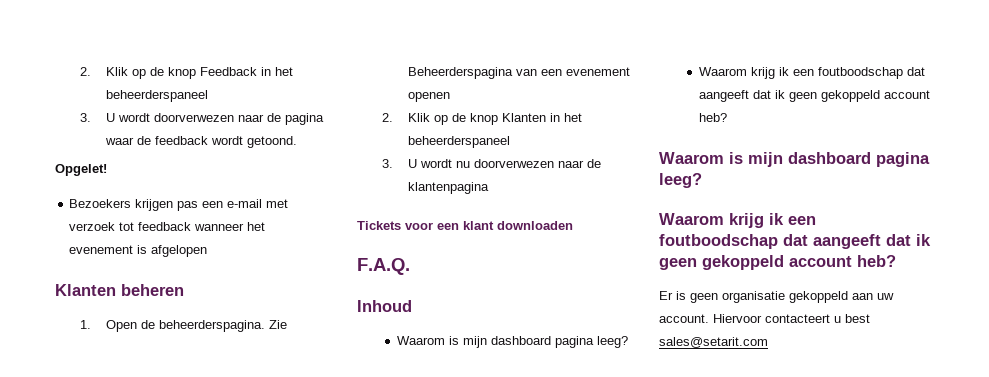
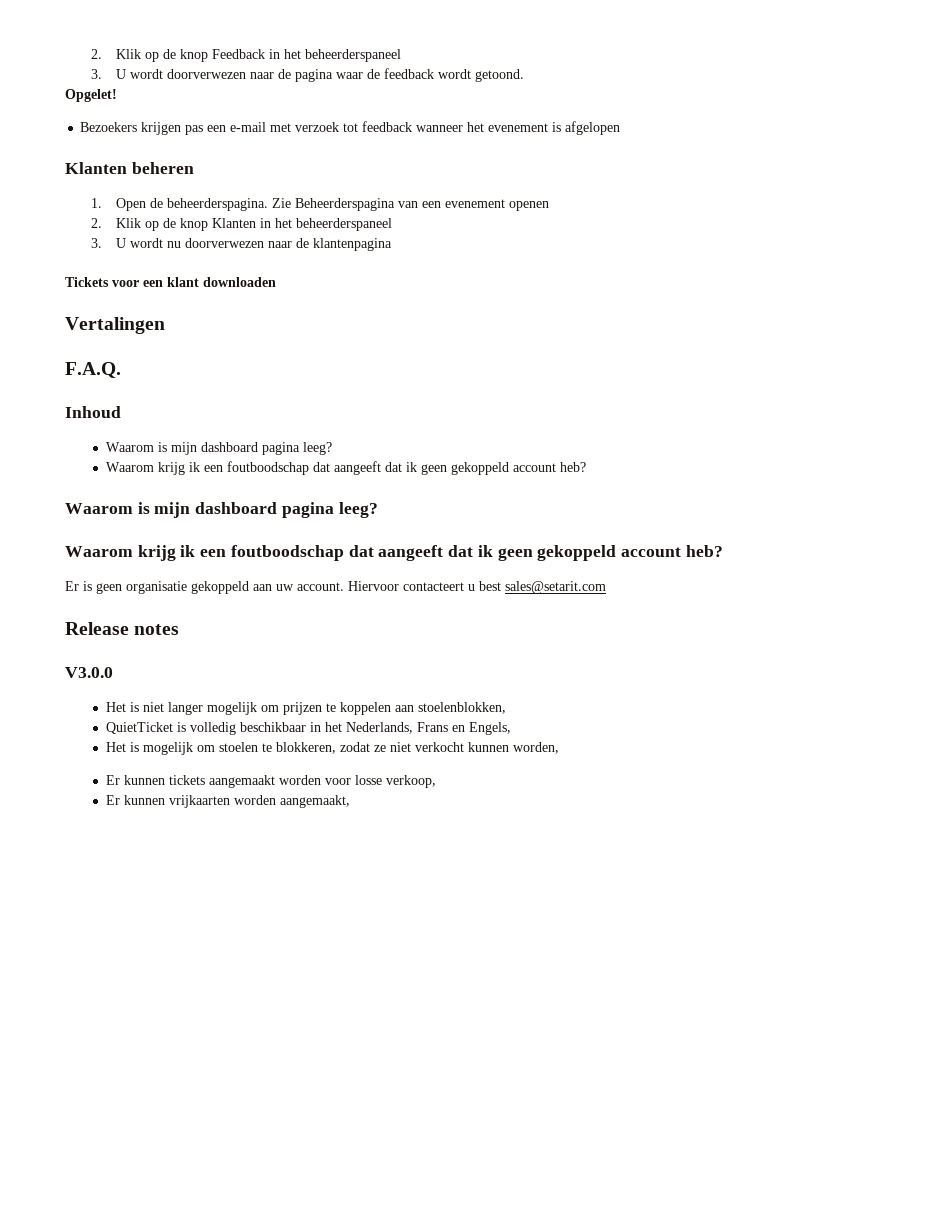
(573, 225) none -> [65,317,165,334] // Vertalingen
(768, 342) none -> [65,622,180,635] [65,667,113,678] [105,702,506,715] [105,722,511,735] [105,742,559,755] [105,775,436,788] [105,795,350,808] // Release notes // V3.0.0 // Het is niet langer mogelijk om prijzen te koppelen aan stoelenblokken, // QuietTicket is volledig beschikbaar in het Nederlands, Frans en Engels, // Het is mogelijk om stoelen te blokkeren, zodat ze niet verkocht kunnen worden, // Er kunnen tickets aangemaakt worden voor losse verkoop, // Er kunnen vrijkaarten worden aangemaakt,

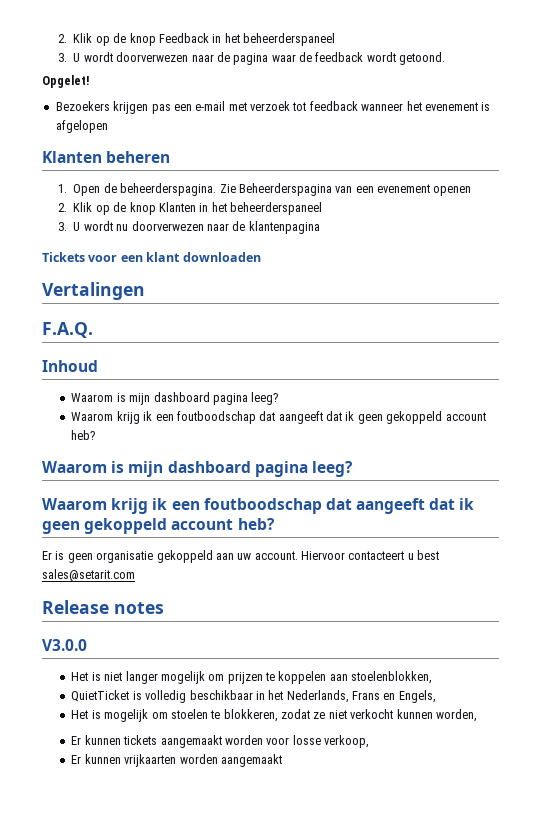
[279,795,350,808] aangemaakt, -> [220,754,282,767] aangemaakt

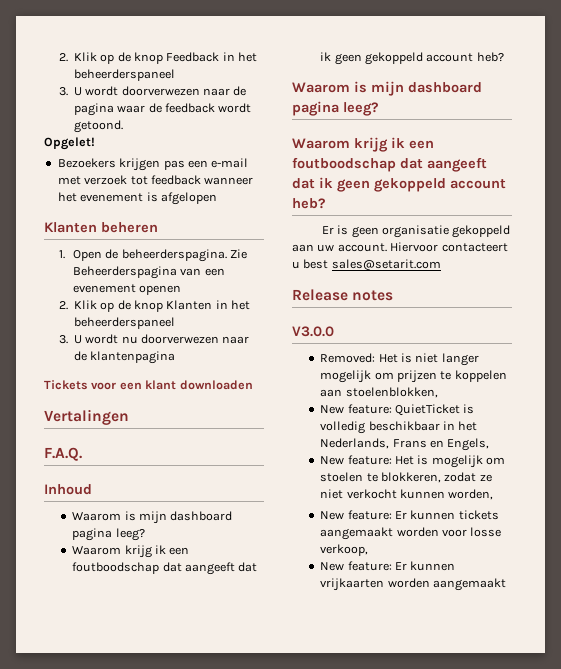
(87, 645) none -> [320,353,376,363] Removed:
(433, 677) none -> [320,404,392,414] New feature:
(436, 696) none -> [320,455,392,465] New feature:
(477, 715) none -> [320,510,392,520] New feature:
(370, 741) none -> [320,561,392,571] New feature:

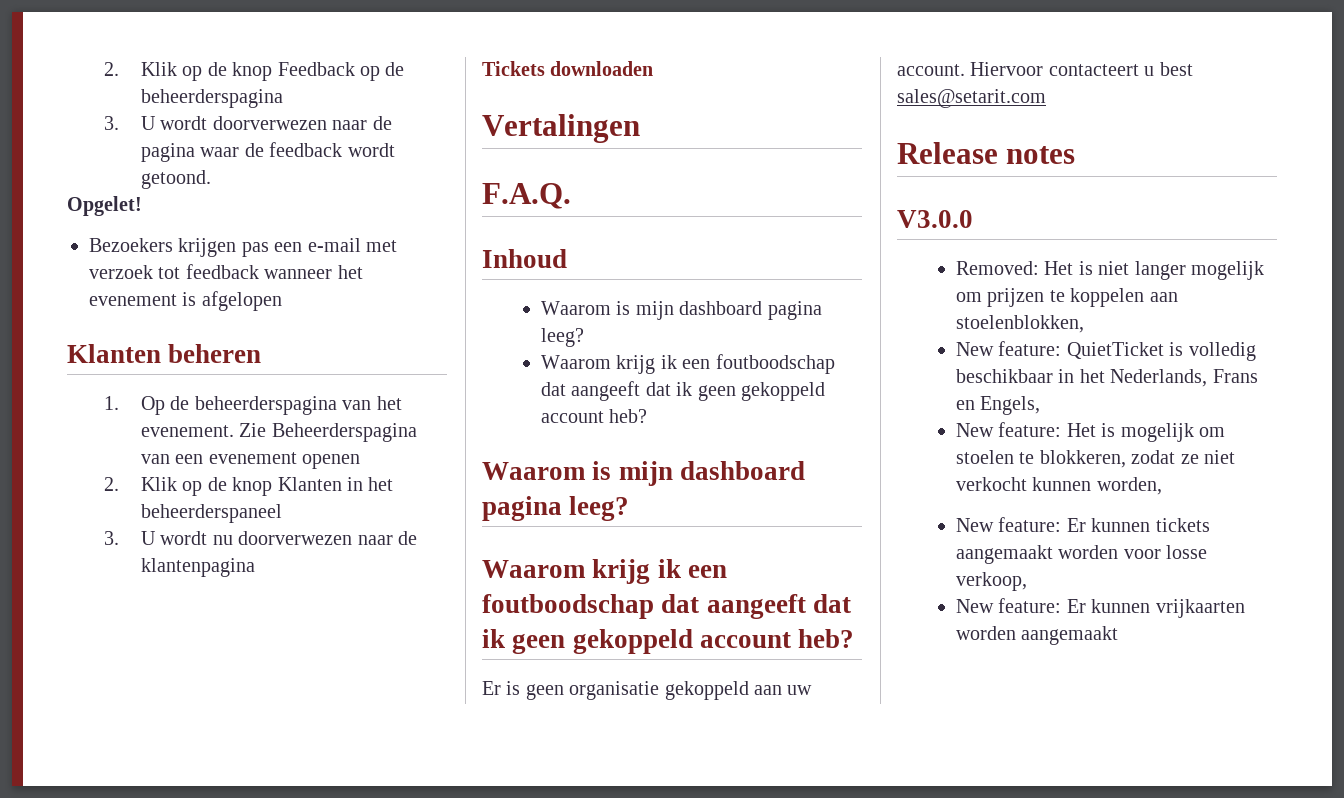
[222,52,258,62] [73,69,175,81] in het beheerderspaneel -> [359,62,405,81] [140,89,283,108] op de beheerderspagina
[73,249,227,262] Open de beheerderspagina. -> [140,396,402,415] [140,425,234,437] Op de beheerderspagina van het evenement.
[91,380,177,390] voor een klant -> (545, 68) none

